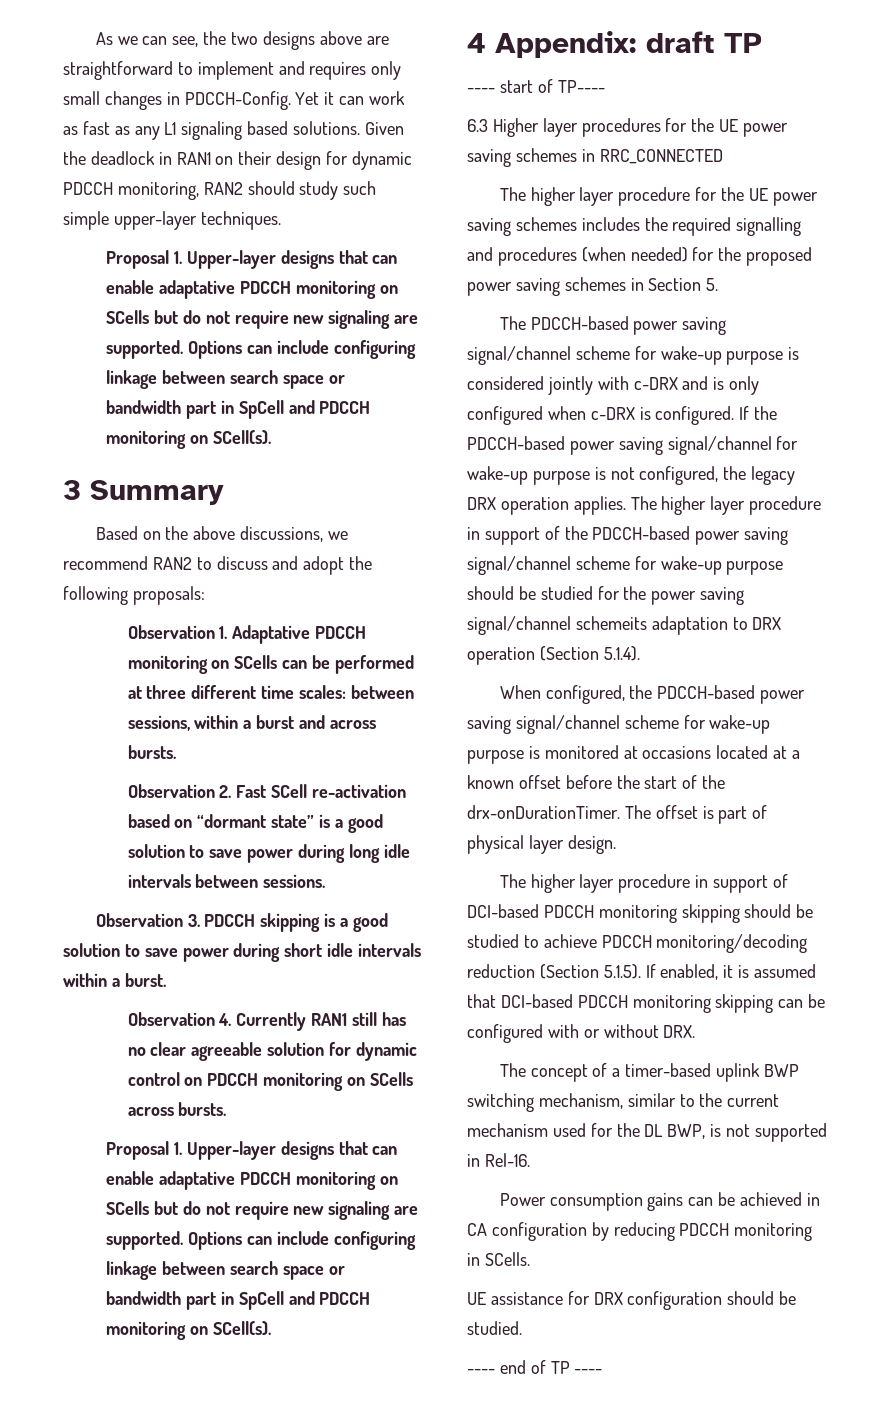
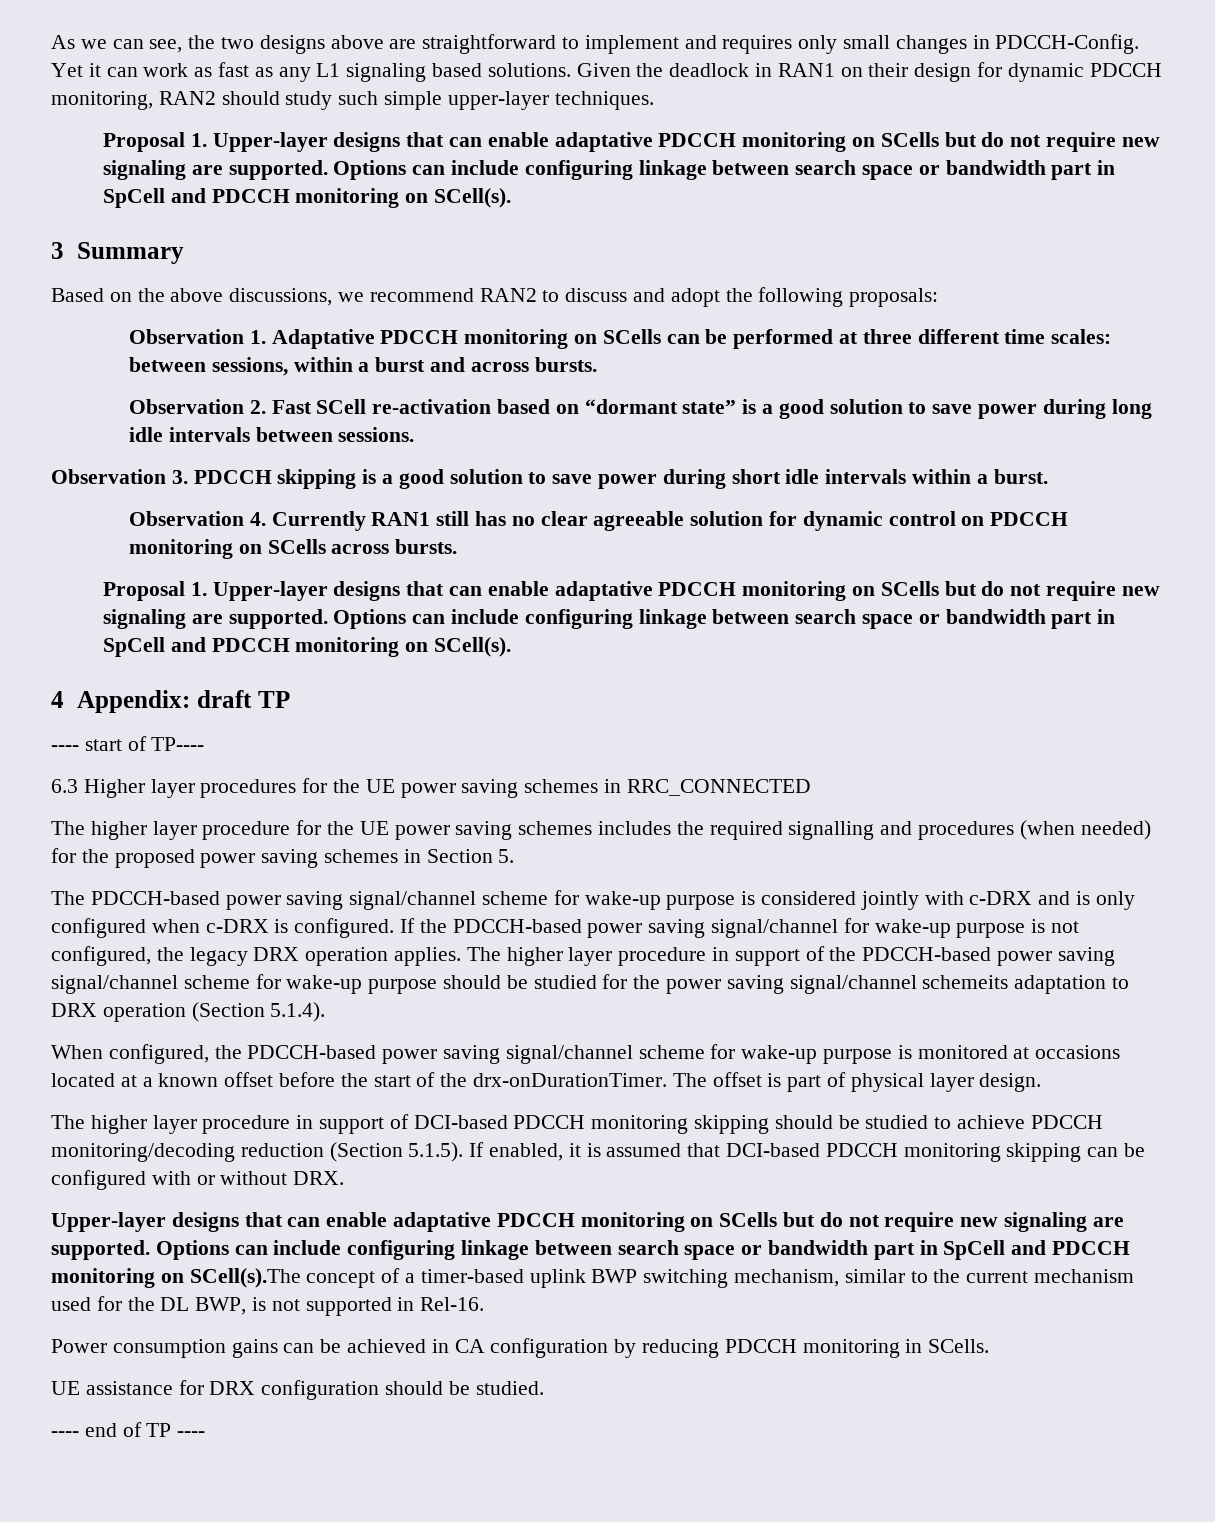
[499,1063,526,1077] The -> [51,1212,1124,1232] [51,1240,1131,1260] [51,1268,301,1288] Upper-layer designs that can enable adaptative PDCCH monitoring on SCells but do not require new signaling are supported. Options can include configuring linkage between search space or bandwidth part in SpCell and PDCCH monitoring on SCell(s).The

